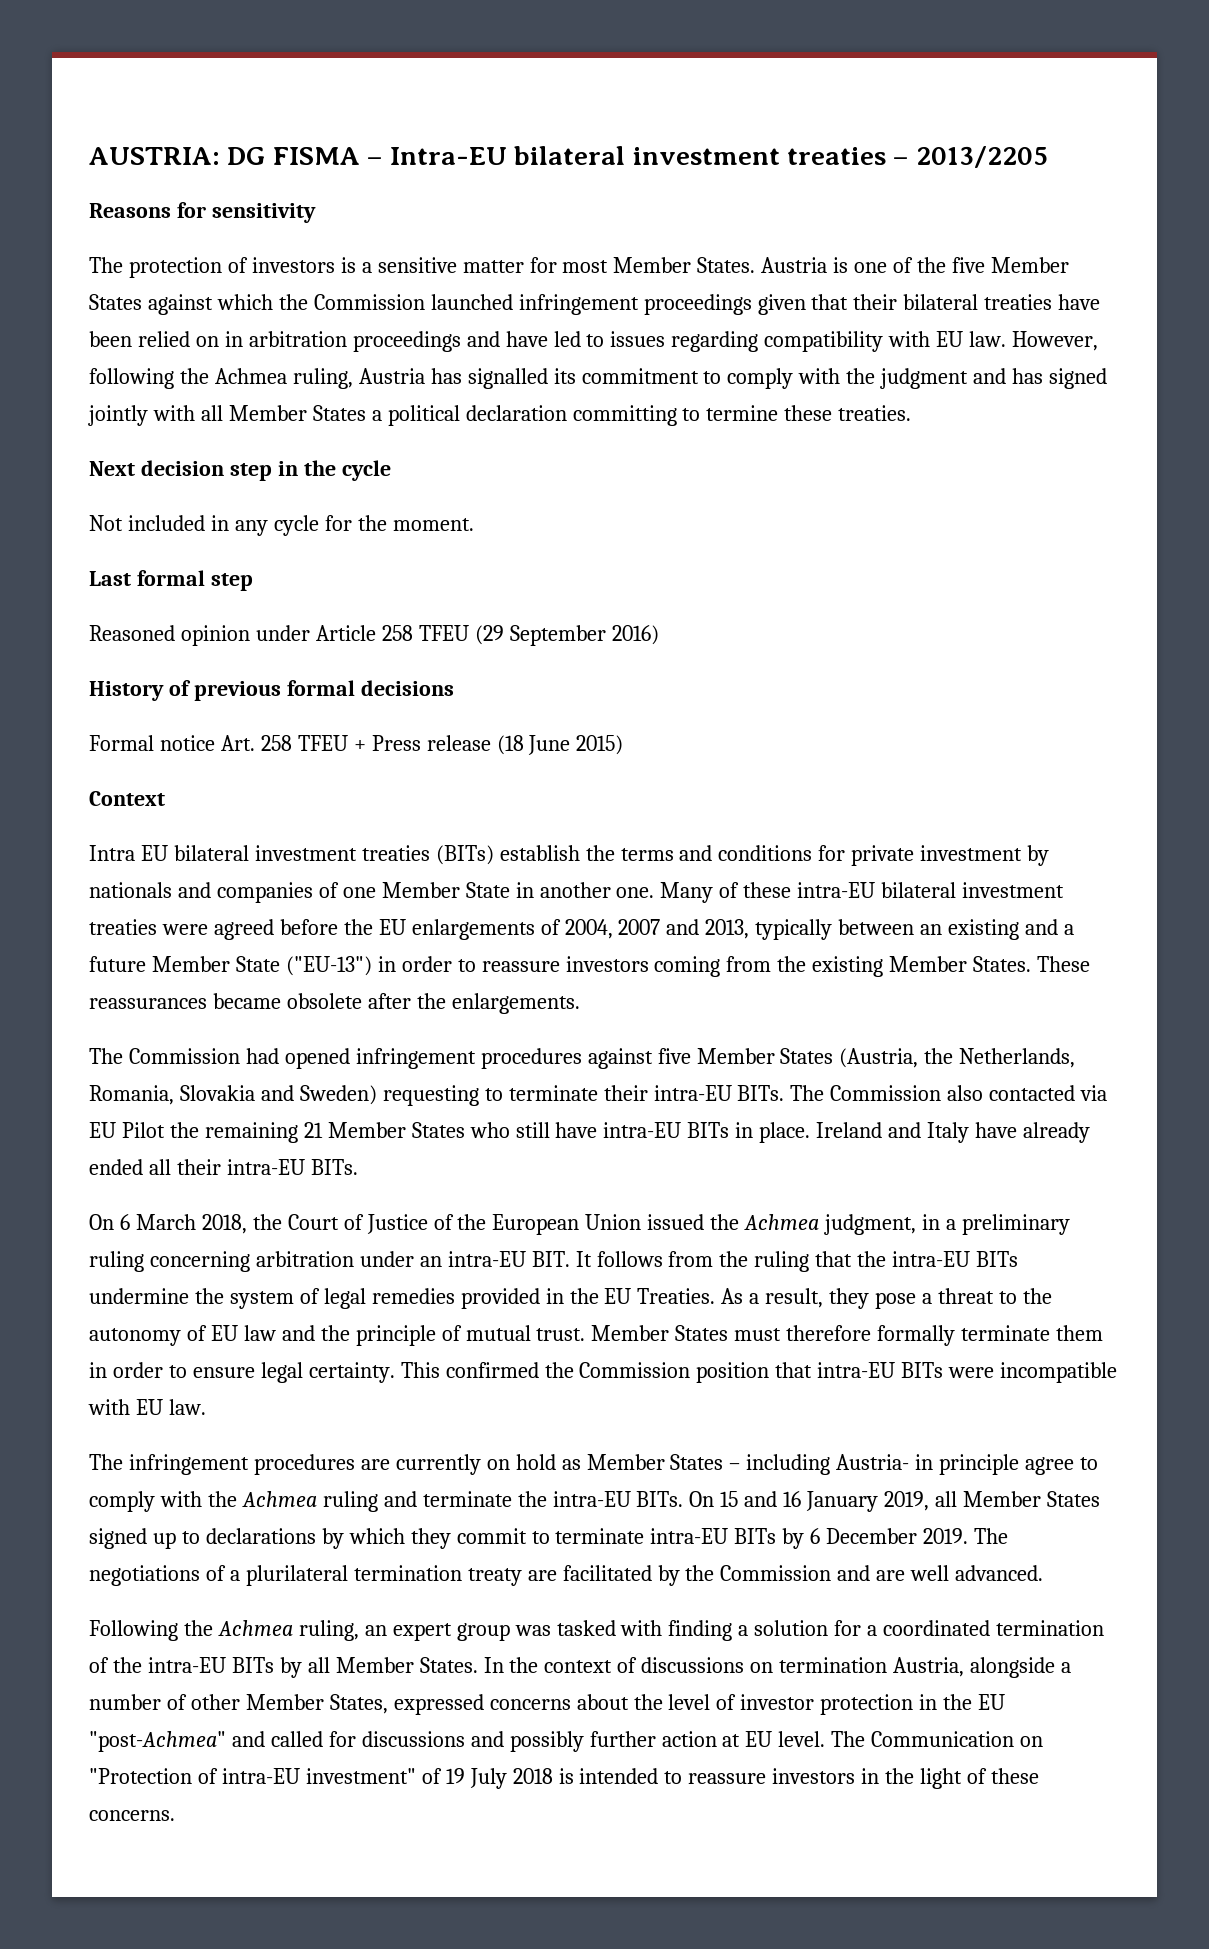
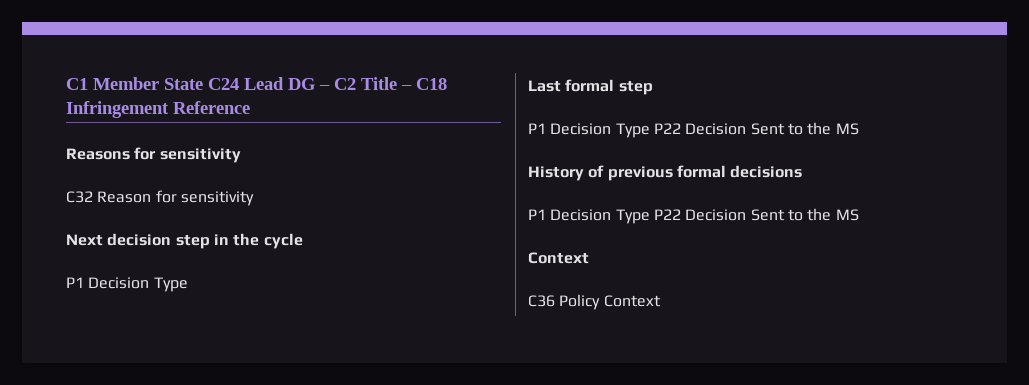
[89,146,1048,168] [89,202,316,223] [89,257,1069,278] [89,294,1101,315] [89,331,1099,352] [89,368,1108,389] [88,405,912,426] AUSTRIA: DG FISMA – Intra-EU bilateral investment treaties – 2013/2205 // Reasons for sensitivity // The protection of investors is a sensitive matter for most Member States. Austria is one of the five Member States against which the Commission launched infringement proceedings given that their bilateral treaties have been relied on in arbitration proceedings and have led to issues regarding compatibility with EU law. However, following the Achmea ruling, Austria has signalled its commitment to comply with the judgment and has signed jointly with all Member States a political declaration committing to termine these treaties. -> [66,77,447,90] [66,101,250,118] [66,147,241,163] [66,190,254,206] C1 Member State C24 Lead DG – C2 Title – C18 Infringement Reference // Reasons for sensitivity // C32 Reason for sensitivity
[89,515,474,536] [89,570,253,591] [89,625,659,646] Not included in any cycle for the moment. // Last formal step // Reasoned opinion under Article 258 TFEU (29 September 2016) -> [66,277,188,292] [528,79,653,95] [528,122,859,138] P1 Decision Type // Last formal step // P1 Decision Type P22 Decision Sent to the MS
[89,735,624,755] [89,791,165,806] [89,845,1050,866] [89,882,1065,903] [89,919,1074,940] [89,956,1091,977] [89,993,580,1014] [89,1048,1076,1069] [89,1085,1108,1106] [89,1122,1090,1143] [89,1159,358,1175] [89,1214,1070,1235] [89,1251,1019,1272] [89,1288,1052,1309] [89,1325,1104,1346] [89,1362,1118,1383] [88,1399,206,1415] [89,1454,1099,1475] [89,1491,1100,1512] [89,1528,1009,1549] [89,1565,1044,1586] [89,1620,1105,1641] [89,1657,1071,1678] [89,1694,1006,1715] [89,1731,1044,1752] [89,1768,1039,1789] [89,1810,175,1821] Formal notice Art. 258 TFEU + Press release (18 June 2015) // Context // Intra EU bilateral investment treaties (BITs) establish the terms and conditions for private investment by nationals and companies of one Member State in another one. Many of these intra-EU bilateral investment treaties were agreed before the EU enlargements of 2004, 2007 and 2013, typically between an existing and a future Member State ("EU-13") in order to reassure investors coming from the existing Member States. These reassurances became obsolete after the enlargements. // The Commission had opened infringement procedures against five Member States (Austria, the Netherlands, Romania, Slovakia and Sweden) requesting to terminate their intra-EU BITs. The Commission also contacted via EU Pilot the remaining 21 Member States who still have intra-EU BITs in place. Ireland and Italy have already ended all their intra-EU BITs. // On 6 March 2018, the Court of Justice of the European Union issued the Achmea judgment, in a preliminary ruling concerning arbitration under an intra-EU BIT. It follows from the ruling that the intra-EU BITs undermine the system of legal remedies provided in the EU Treaties. As a result, they pose a threat to the autonomy of EU law and the principle of mutual trust. Member States must therefore formally terminate them in order to ensure legal certainty. This confirmed the Commission position that intra-EU BITs were incompatible with EU law. // The infringement procedures are currently on hold as Member States – including Austria- in principle agree to comply with the Achmea ruling and terminate the intra-EU BITs. On 15 and 16 January 2019, all Member States signed up to declarations by which they commit to terminate intra-EU BITs by 6 December 2019. The negotiations of a plurilateral termination treaty are facilitated by the Commission and are well advanced. // Following the Achmea ruling, an expert group was tasked with finding a solution for a coordinated termination of the intra-EU BITs by all Member States. In the context of discussions on termination Austria, alongside a number of other Member States, expressed concerns about the level of investor protection in the EU "post-Achmea" and called for discussions and possibly further action at EU level. The Communication on "Protection of intra-EU investment" of 19 July 2018 is intended to reassure investors in the light of these concerns. -> [528,208,859,224] [528,252,589,264] [528,294,661,310] P1 Decision Type P22 Decision Sent to the MS // Context // C36 Policy Context

